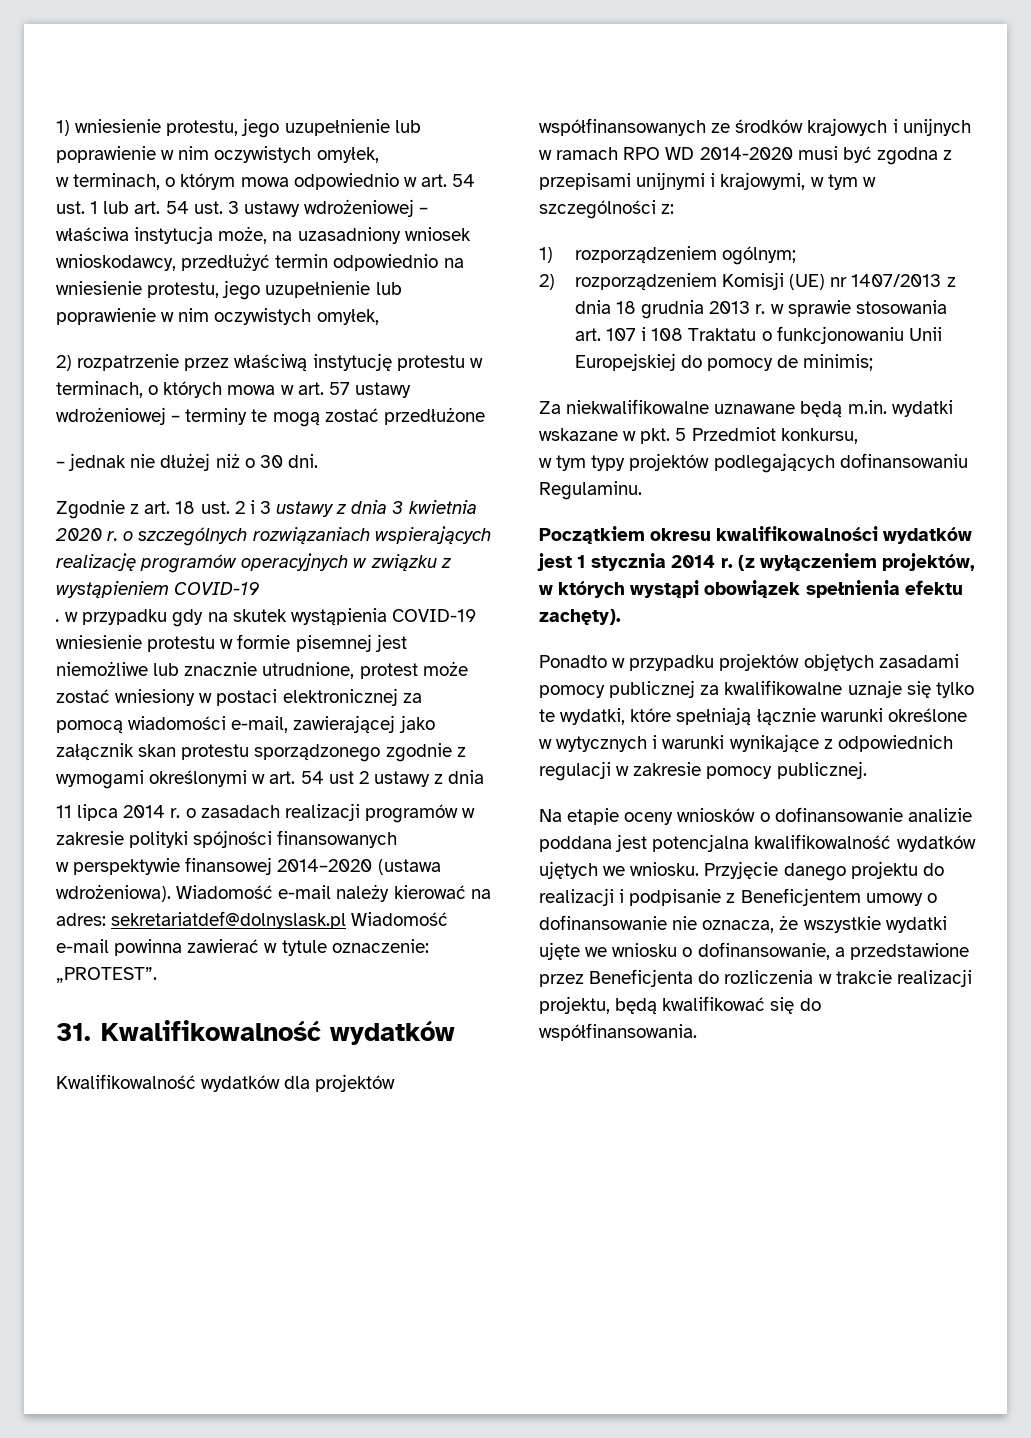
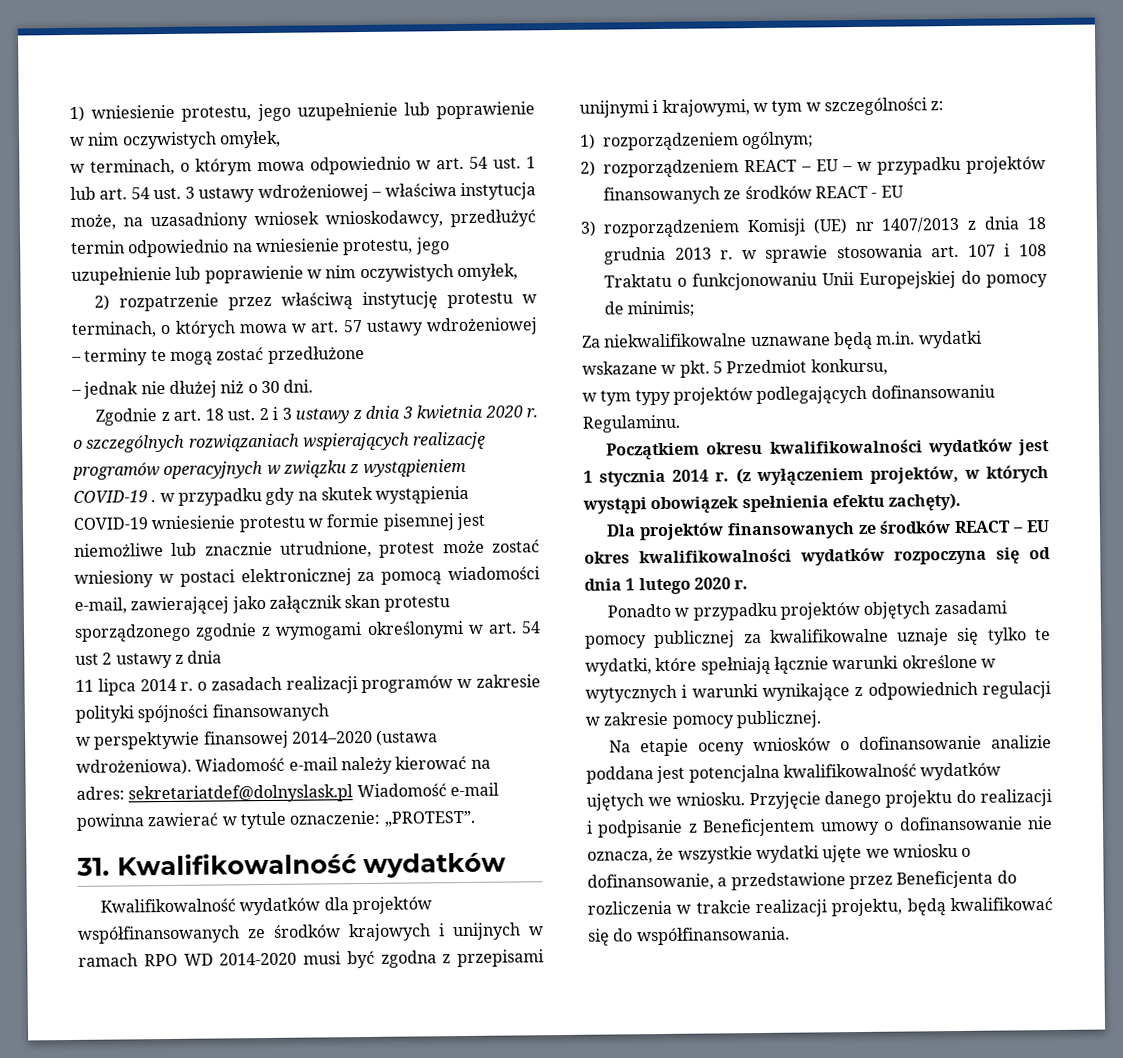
(260, 588) // -> (148, 496) none
(717, 282) none -> [744,156,1046,175] [603,185,904,205] [580,219,740,239] REACT – EU – w przypadku projektów finansowanych ze środków REACT - EU // 3) rozporządzeniem
(621, 617) none -> [606,520,1050,541] [584,547,1051,566] [584,577,749,595] // Dla projektów finansowanych ze środków REACT – EU okres kwalifikowalności wydatków rozpoczyna się od dnia 1 lutego 2020 r.

